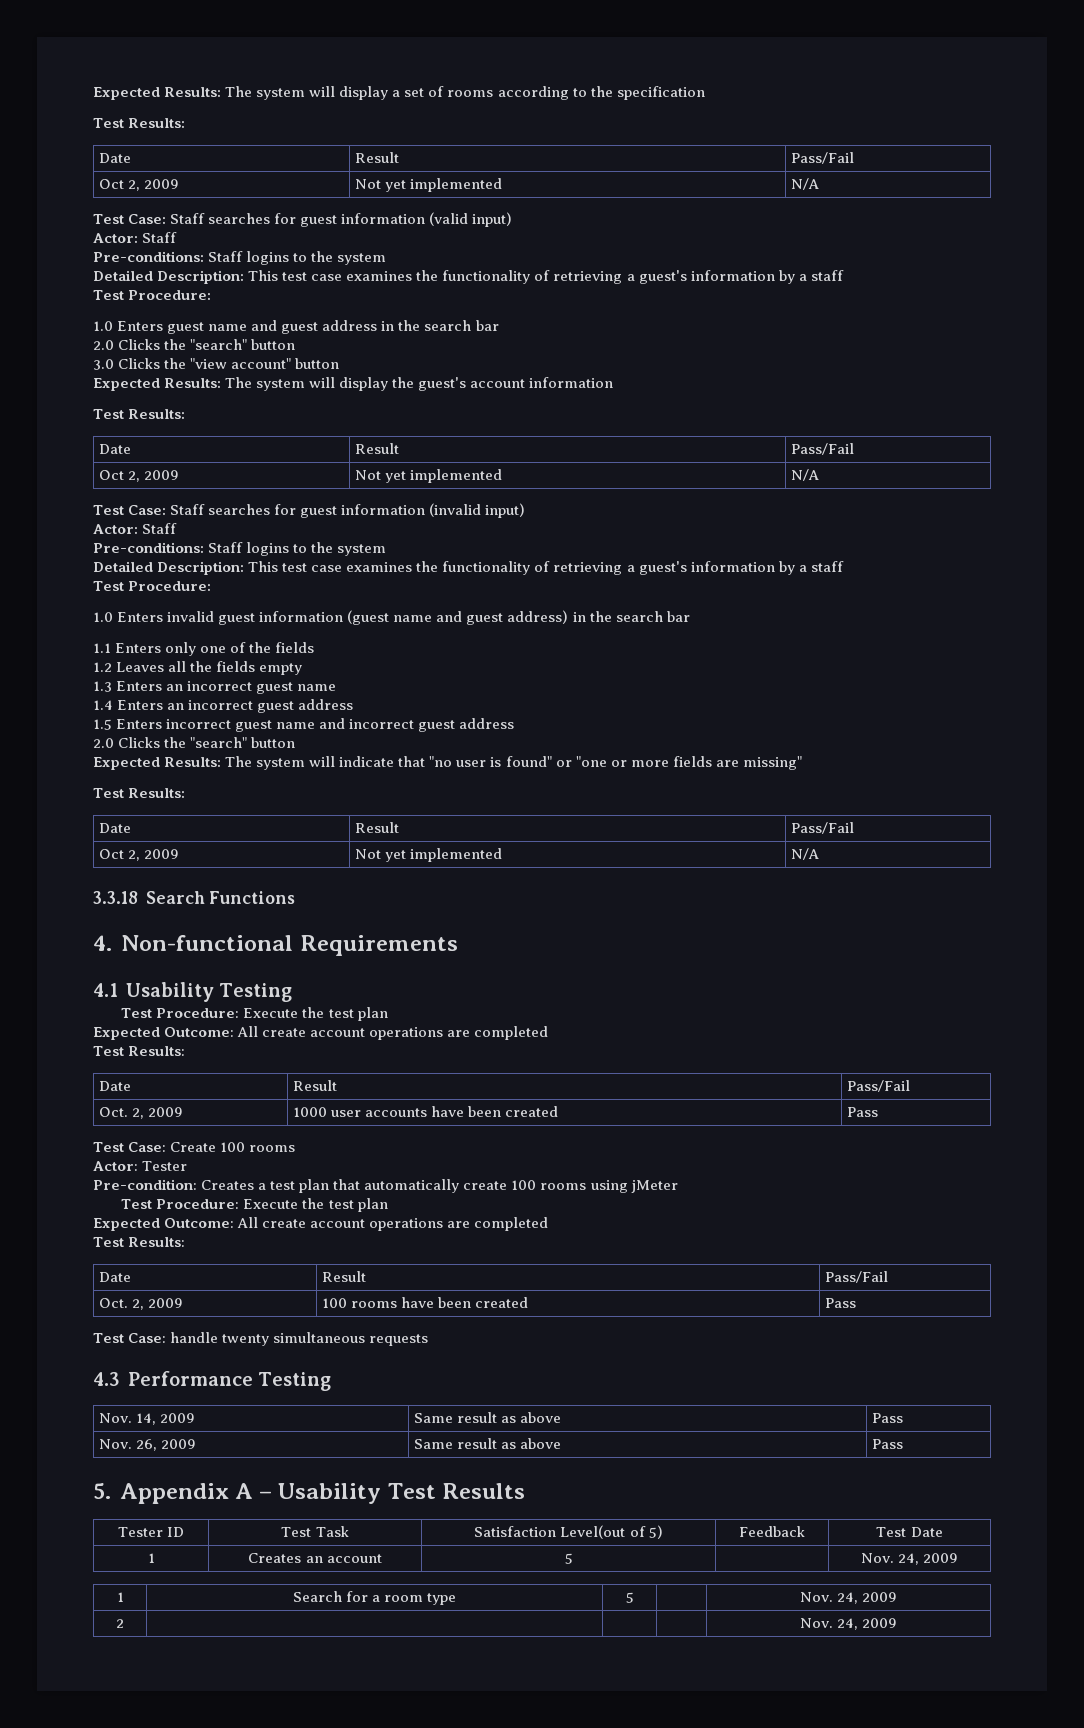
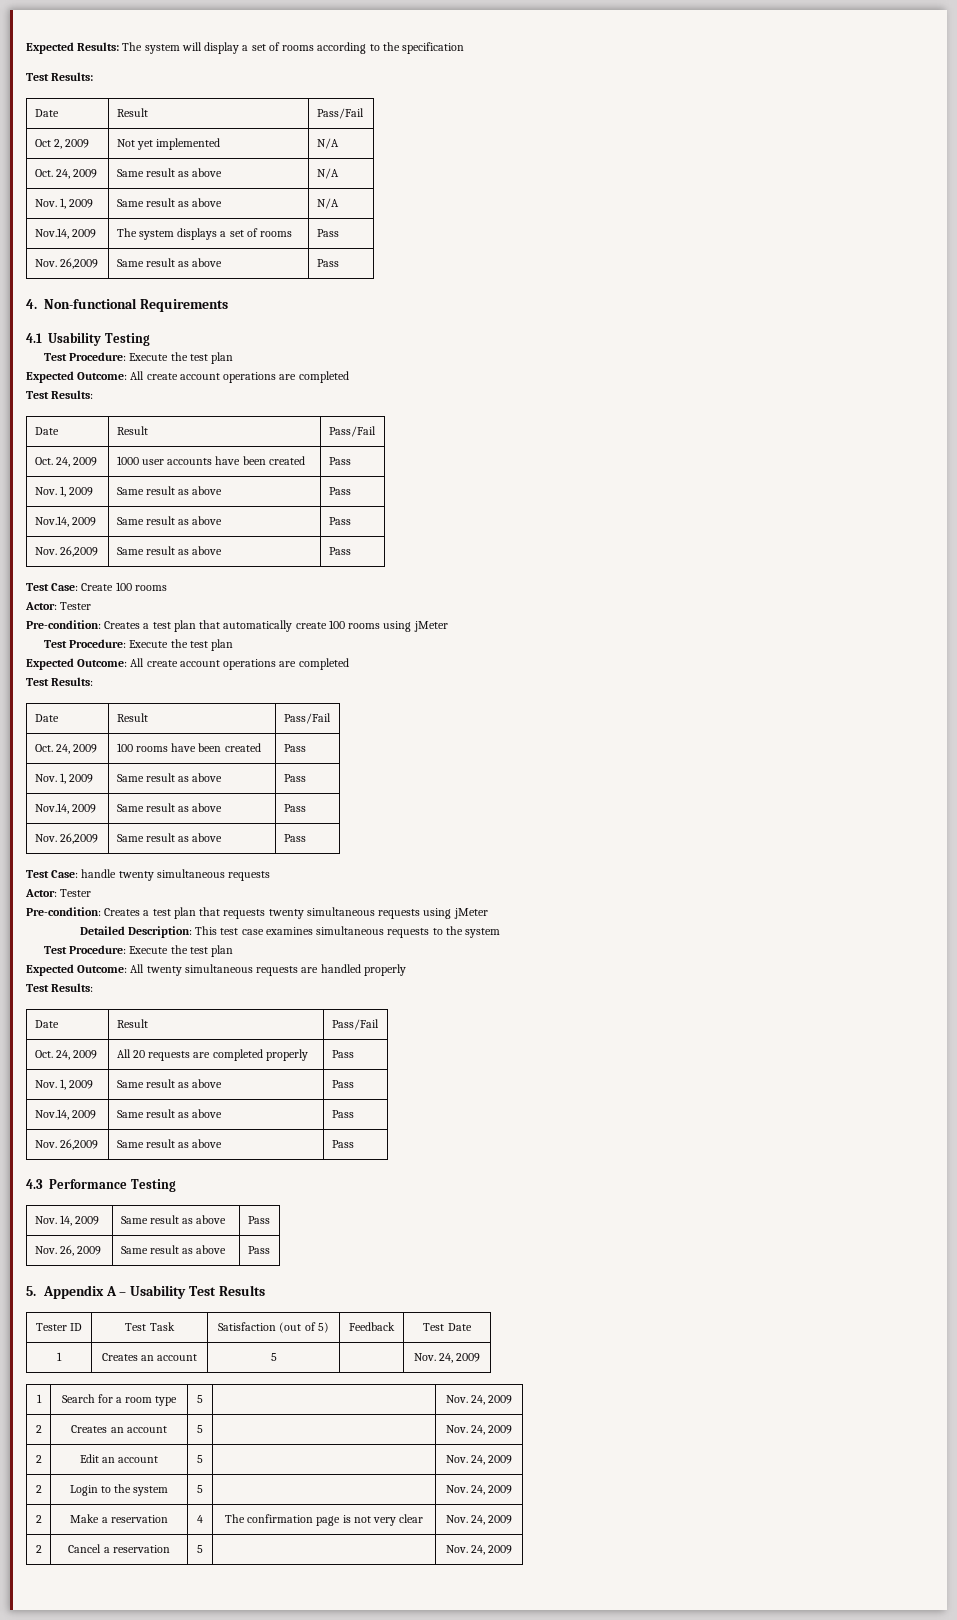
[93,212,513,227] [93,232,178,243] [93,251,387,265] [93,270,844,284] [93,290,212,300] [93,320,499,334] [93,339,296,350] [93,358,340,370] [93,377,614,391] [93,409,186,419] [99,444,132,454] [355,443,400,454] [791,443,855,455] [99,470,180,482] [355,469,503,483] [791,469,820,481] [93,503,526,518] [93,523,178,534] [93,542,387,556] [93,561,844,575] [93,581,212,591] [93,610,690,625] [93,642,315,656] [93,661,303,675] [93,681,337,694] [93,699,354,713] [93,718,515,732] [93,737,296,748] [93,756,802,770] [93,788,186,798] [99,823,132,833] [355,822,400,833] [791,822,855,834] [99,849,180,861] [355,848,503,862] [791,848,820,860] [93,891,296,904] // Test Case: Staff searches for guest information (valid input) // Actor: Staff // Pre-conditions: Staff logins to the system // Detailed Description: This test case examines the functionality of retrieving a guest's information by a staff // Test Procedure: // 1.0 Enters guest name and guest address in the search bar // 2.0 Clicks the "search" button // 3.0 Clicks the "view account" button // Expected Results: The system will display the guest's account information // Test Results: // Date | Result | Pass/Fail // Oct 2, 2009 | Not yet implemented | N/A // Test Case: Staff searches for guest information (invalid input) // Actor: Staff // Pre-conditions: Staff logins to the system // Detailed Description: This test case examines the functionality of retrieving a guest's information by a staff // Test Procedure: // 1.0 Enters invalid guest information (guest name and guest address) in the search bar // 1.1 Enters only one of the fields // 1.2 Leaves all the fields empty // 1.3 Enters an incorrect guest name // 1.4 Enters an incorrect guest address // 1.5 Enters incorrect guest name and incorrect guest address // 2.0 Clicks the "search" button // Expected Results: The system will indicate that "no user is found" or "one or more fields are missing" // Test Results: // Date | Result | Pass/Fail // Oct 2, 2009 | Not yet implemented | N/A // 3.3.18 Search Functions -> [34,169,98,179] [116,168,223,177] [316,168,339,179] [34,198,94,209] [116,198,223,207] [316,198,339,209] [34,228,97,239] [116,228,293,240] [316,229,339,237] [34,258,99,269] [116,258,223,267] [316,259,339,267] // Oct. 24, 2009 | Same result as above | N/A // Nov. 1, 2009 | Same result as above | N/A // Nov.14, 2009 | The system displays a set of rooms | Pass // Nov. 26,2009 | Same result as above | Pass
[132,1108,145,1119] 2, -> [56,457,71,467] 24,
(879, 1112) none -> [34,486,94,497] [116,486,223,495] [328,487,351,495] [34,516,97,527] [116,516,223,525] [328,517,351,525] [34,546,99,557] [116,546,223,555] [328,547,351,555] // Nov. 1, 2009 | Same result as above | Pass // Nov.14, 2009 | Same result as above | Pass // Nov. 26,2009 | Same result as above | Pass
[132,1299,145,1310] 2, -> [56,744,71,754] 24,
(857, 1303) none -> [34,773,94,784] [116,773,223,782] [283,774,306,782] [34,803,97,814] [116,803,223,812] [283,804,306,812] [34,833,99,844] [116,833,223,842] [283,834,306,842] // Nov. 1, 2009 | Same result as above | Pass // Nov.14, 2009 | Same result as above | Pass // Nov. 26,2009 | Same result as above | Pass
(429, 1340) none -> [25,889,92,897] [26,907,488,919] [79,926,501,938] [43,945,234,957] [26,964,406,976] [26,983,94,992] [34,1020,59,1028] [116,1019,148,1028] [331,1019,379,1030] [34,1050,98,1060] [116,1049,308,1061] [331,1050,354,1058] [34,1079,94,1090] [116,1079,223,1088] [331,1080,354,1088] [34,1109,97,1120] [116,1109,223,1118] [331,1110,354,1118] [34,1139,99,1150] [116,1139,223,1148] [331,1140,354,1148] // Actor: Tester // Pre-condition: Creates a test plan that requests twenty simultaneous requests using jMeter // Detailed Description: This test case examines simultaneous requests to the system // Test Procedure: Execute the test plan // Expected Outcome: All twenty simultaneous requests are handled properly // Test Results: // Date | Result | Pass/Fail // Oct. 24, 2009 | All 20 requests are completed properly | Pass // Nov. 1, 2009 | Same result as above | Pass // Nov.14, 2009 | Same result as above | Pass // Nov. 26,2009 | Same result as above | Pass
[560,1525,626,1539] Level(out -> [279,1322,302,1333] (out
[799,1618,898,1630] | | | Nov. 24, 2009 -> [71,1425,167,1433] [197,1425,203,1433] [445,1425,513,1435] [35,1455,42,1463] [79,1454,159,1463] [197,1455,203,1463] [445,1455,513,1465] [35,1485,42,1493] [69,1484,169,1496] [197,1485,203,1493] [445,1485,513,1495] [35,1515,42,1523] [70,1514,168,1523] [197,1515,203,1523] [224,1514,424,1526] [445,1515,513,1525] [35,1545,42,1553] [68,1544,170,1553] [197,1545,203,1553] [445,1545,513,1555] Creates an account | 5 | | Nov. 24, 2009 // 2 | Edit an account | 5 | | Nov. 24, 2009 // 2 | Login to the system | 5 | | Nov. 24, 2009 // 2 | Make a reservation | 4 | The confirmation page is not very clear | Nov. 24, 2009 // 2 | Cancel a reservation | 5 | | Nov. 24, 2009

